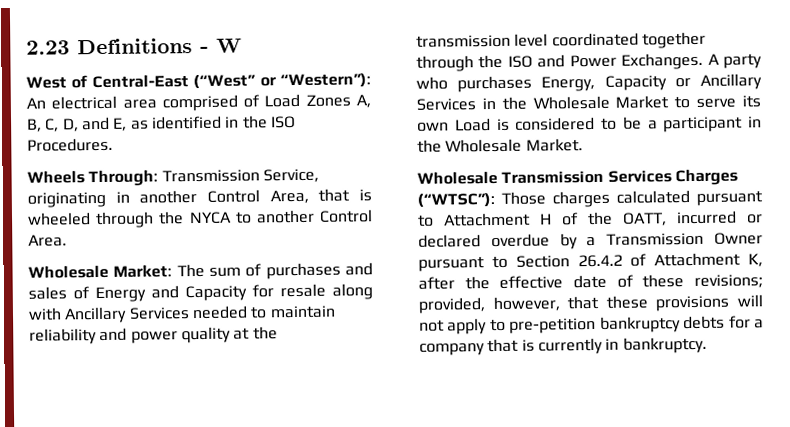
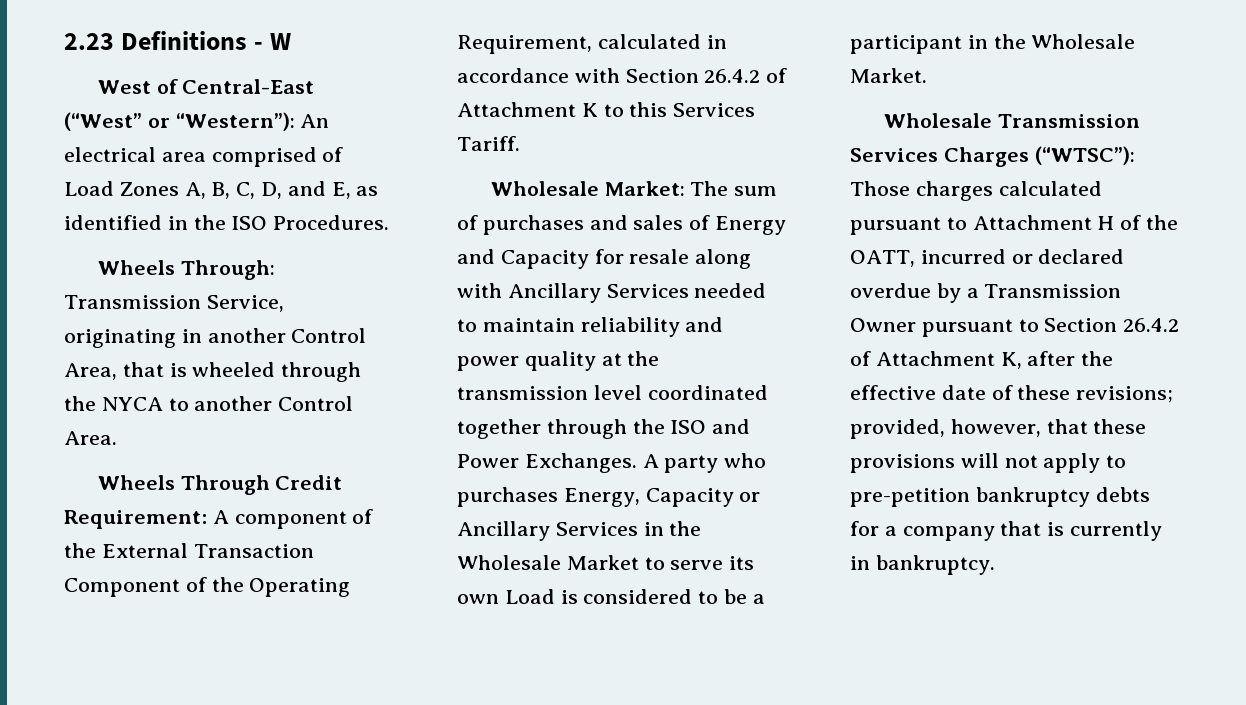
(67, 240) none -> [97,475,343,495] [64,509,374,529] [64,543,314,558] [64,577,351,597] [457,34,727,54] [457,68,788,83] [457,102,756,117] [457,136,520,151] // Wheels Through Credit Requirement: A component of the External Transaction Component of the Operating Requirement, calculated in accordance with Section 26.4.2 of Attachment K to this Services Tariff.

